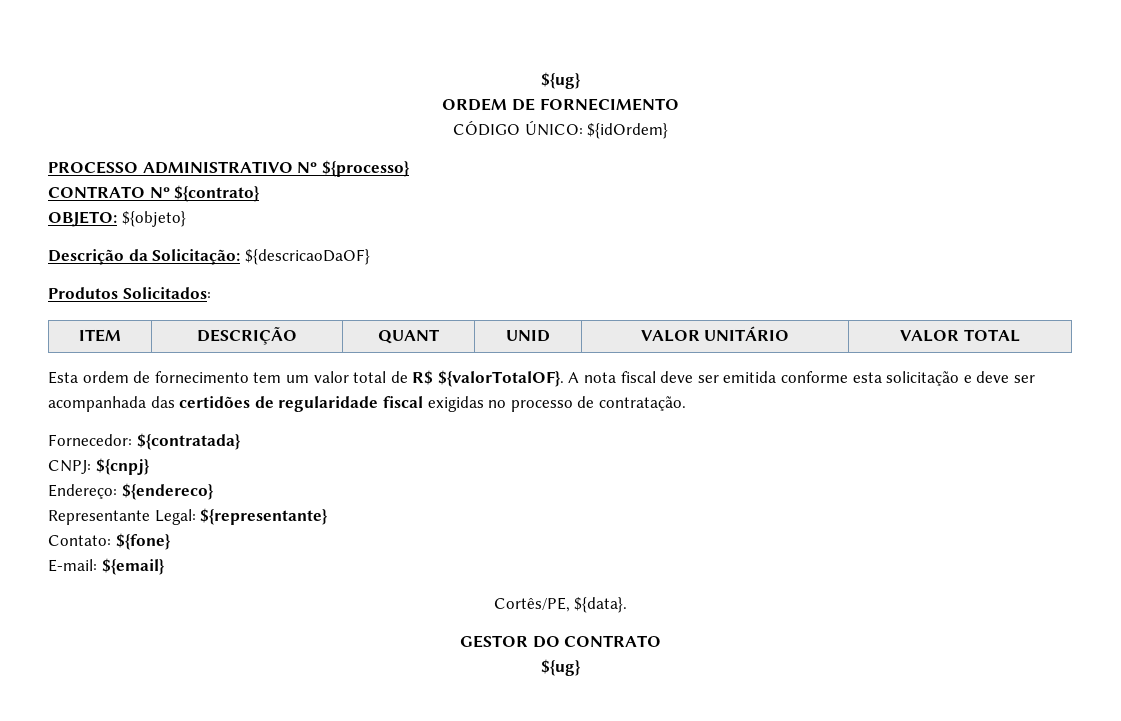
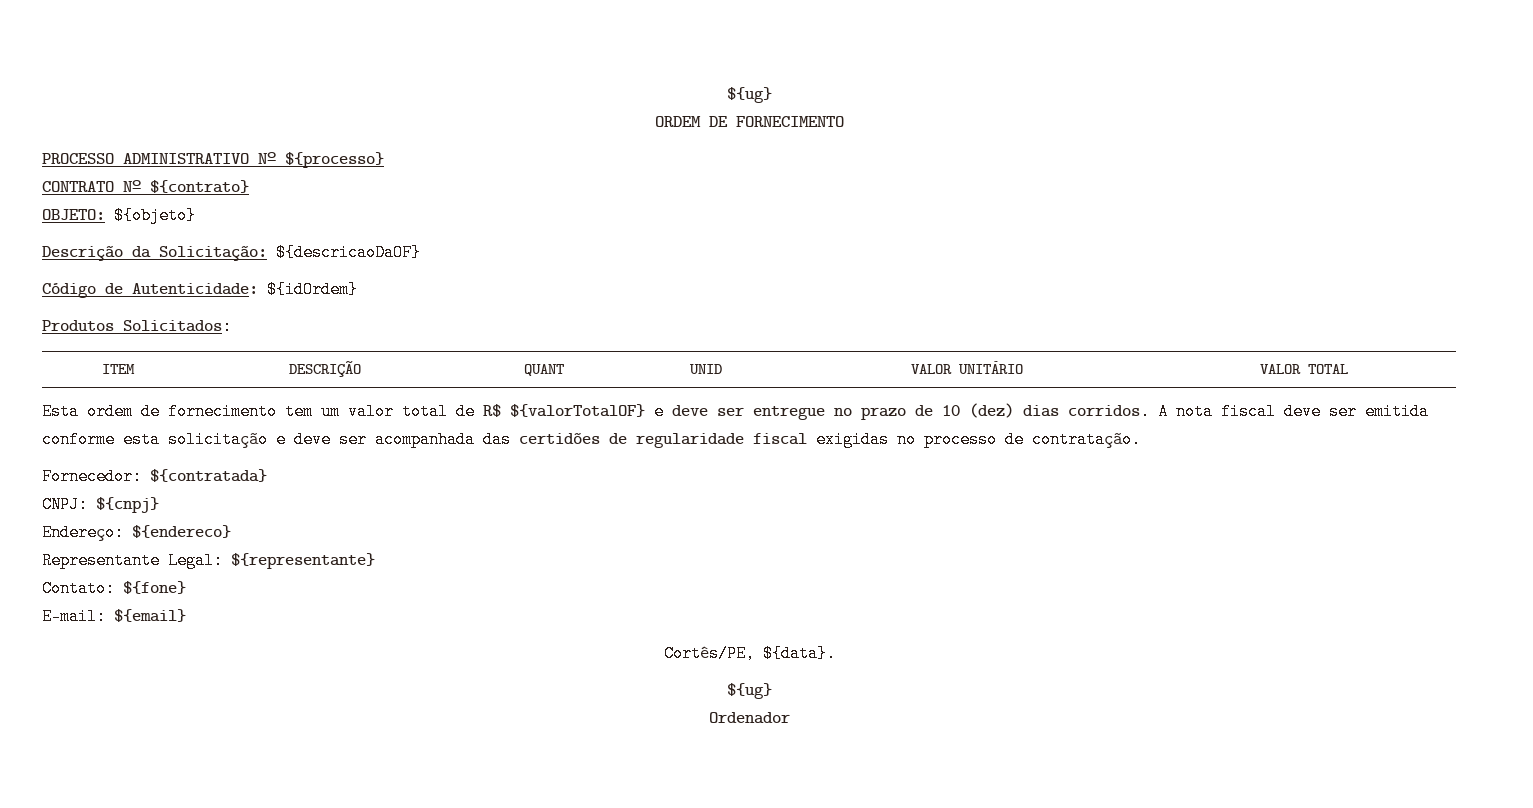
[452,120,669,139] // CÓDIGO ÚNICO: ${idOrdem} -> (844, 121) none
(370, 257) none -> [42,281,358,298] // Código de Autenticidade: ${idOrdem}
[437,370,564,387] ${valorTotalOF}. -> [510,403,1150,420] ${valorTotalOF} e deve ser entregue no prazo de 10 (dez) dias corridos.
[459,635,662,648] [541,659,581,676] GESTOR DO CONTRATO // ${ug} -> [727,683,772,699] [709,712,790,724] ${ug} // Ordenador

